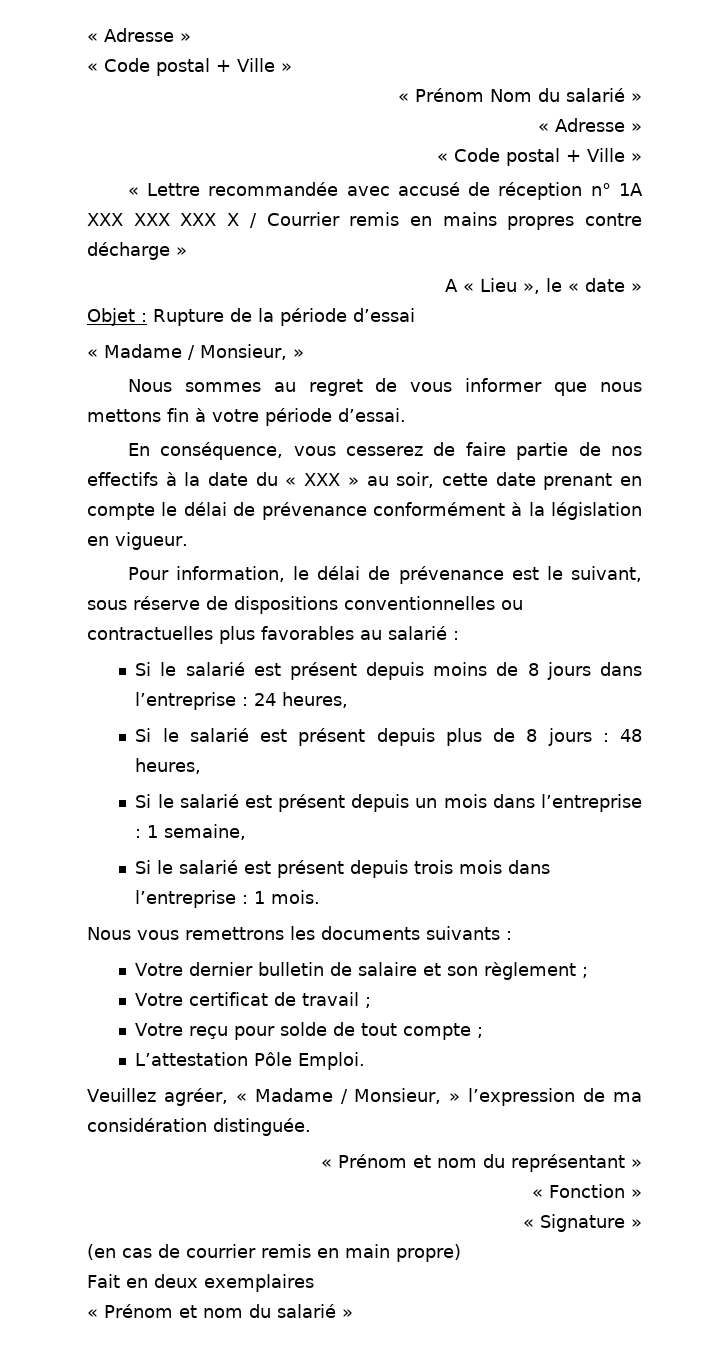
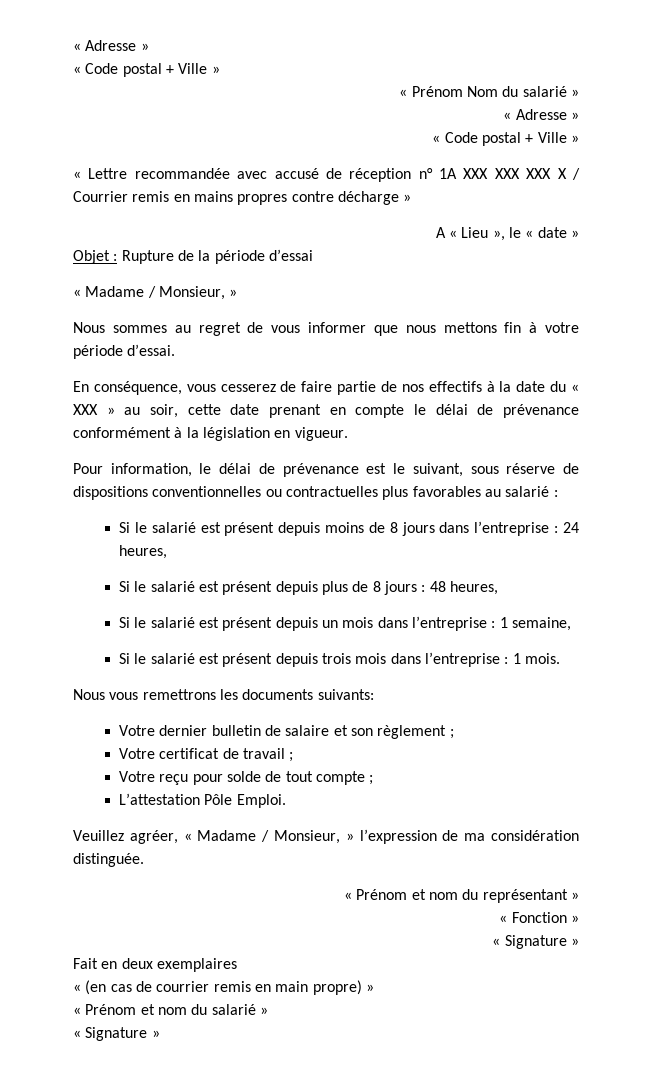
[426,926,512,940] suivants : -> [317,689,374,700] suivants:
(642, 1223) none -> [73,958,237,972] [73,984,81,992] Fait en deux exemplaires // «
[87,1274,314,1292] // Fait en deux exemplaires -> [365,984,374,992] »
(353, 1313) none -> [73,1027,160,1041] // « Signature »

